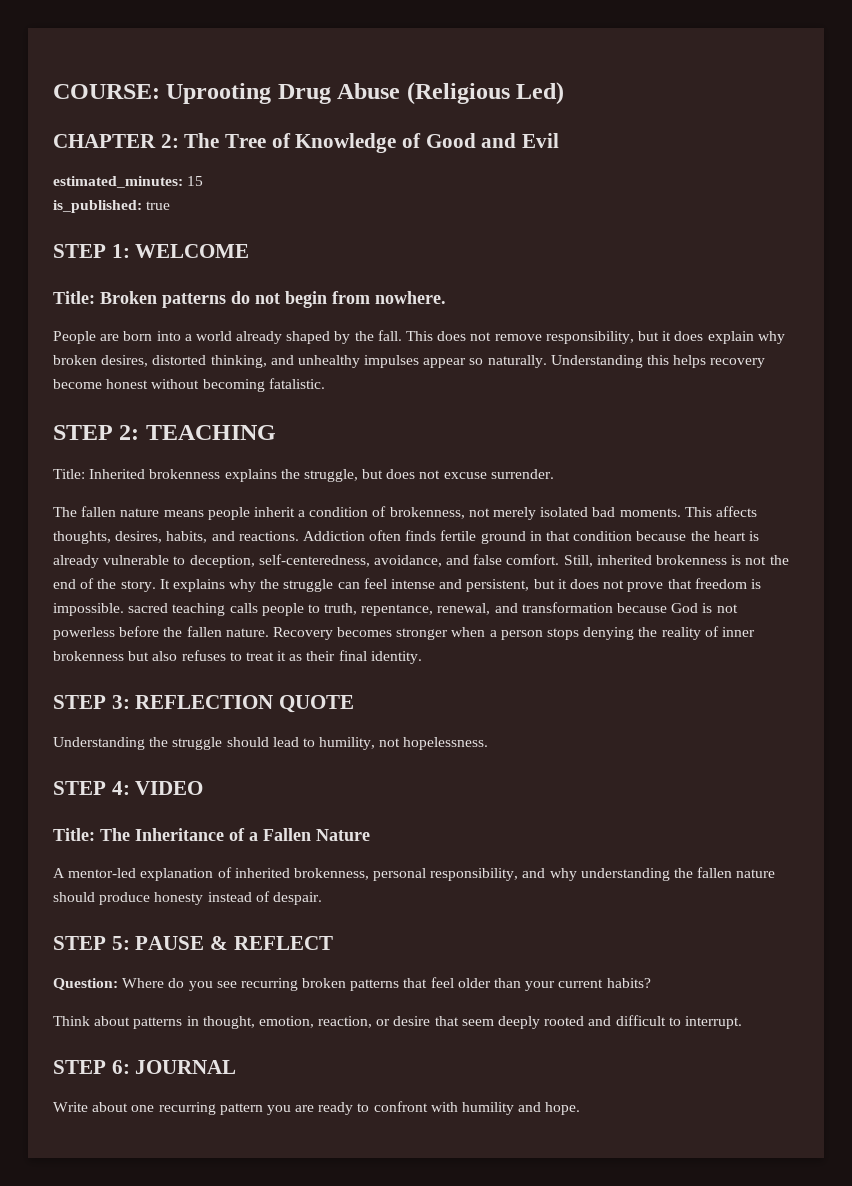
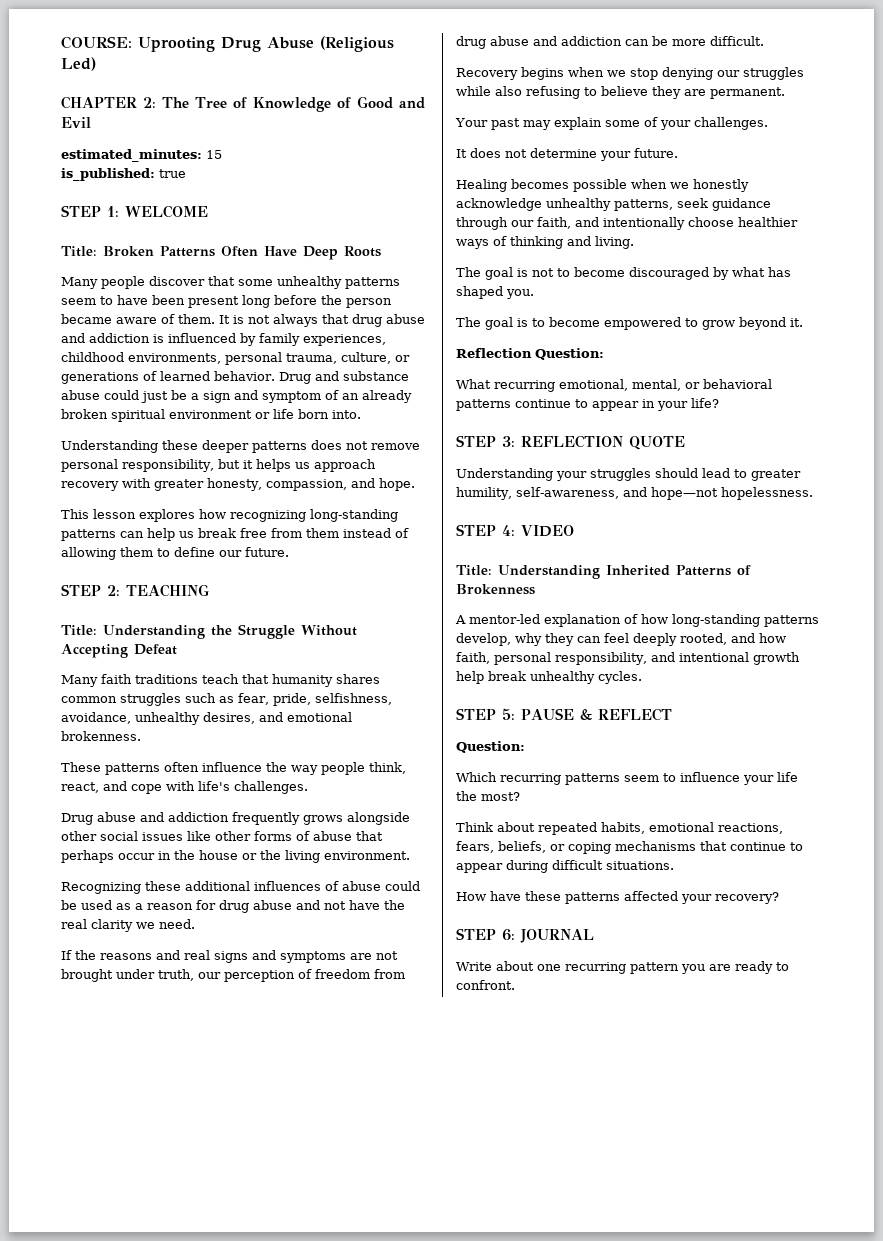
[162,291,446,308] [53,330,434,344] patterns do not begin from nowhere. // People are born into a world already shaped by the fall. This -> [160,246,381,260] [61,276,400,289] [61,295,392,308] [61,314,425,327] [61,333,386,346] [61,352,410,365] [61,371,409,384] [61,390,412,403] [61,409,361,422] [61,440,307,453] Patterns Often Have Deep Roots // Many people discover that some unhealthy patterns seem to have been present long before the person became aware of them. It is not always that drug abuse and addiction is influenced by family experiences, childhood environments, personal trauma, culture, or generations of learned behavior. Drug and substance abuse could just be a sign and symptom of an already broken spiritual environment or life born into. // Understanding these deeper patterns
(542, 337) none -> [61,459,118,472] personal
[674,331,785,344] [53,355,766,368] [53,378,325,392] [53,425,276,440] [53,469,554,482] [53,506,757,520] [53,530,759,544] [53,554,789,568] [53,578,761,592] [53,602,738,616] [53,626,755,640] [53,650,422,664] does explain why broken desires, distorted thinking, and unhealthy impulses appear so naturally. Understanding this helps recovery become honest without becoming fatalistic. // STEP 2: TEACHING // Title: Inherited brokenness explains the struggle, but does not excuse surrender. // The fallen nature means people inherit a condition of brokenness, not merely isolated bad moments. This affects thoughts, desires, habits, and reactions. Addiction often finds fertile ground in that condition because the heart is already vulnerable to deception, self-centeredness, avoidance, and false comfort. Still, inherited brokenness is not the end of the story. It explains why the struggle can feel intense and persistent, but it does not prove that freedom is impossible. sacred teaching calls people to truth, repentance, renewal, and transformation because God is not powerless before the fallen nature. Recovery becomes stronger when a person stops denying the reality of inner brokenness but also refuses to treat it as their final identity. -> [255,459,376,472] [61,478,415,491] [61,509,398,522] [61,528,409,541] [61,547,289,560] [61,584,209,597] [61,624,357,639] [61,644,177,658] [61,674,380,687] [61,693,392,706] [61,712,352,725] [61,731,141,741] [61,762,406,775] [61,781,308,794] [61,812,410,825] [61,831,383,841] [61,850,410,863] [61,881,420,894] [61,900,405,913] [61,919,195,932] [61,950,398,963] [61,969,405,982] [456,36,764,49] [456,67,804,80] [456,86,785,99] [455,117,768,130] [456,148,678,161] [456,179,749,192] [456,198,771,211] [456,217,798,230] [456,236,634,249] [456,267,791,280] [456,286,534,299] [456,317,803,330] [456,348,604,360] [456,379,772,392] [456,398,719,411] helps us approach recovery with greater honesty, compassion, and hope. // This lesson explores how recognizing long-standing patterns can help us break free from them instead of allowing them to define our future. // STEP 2: TEACHING // Title: Understanding the Struggle Without Accepting Defeat // Many faith traditions teach that humanity shares common struggles such as fear, pride, selfishness, avoidance, unhealthy desires, and emotional brokenness. // These patterns often influence the way people think, react, and cope with life's challenges. // Drug abuse and addiction frequently grows alongside other social issues like other forms of abuse that perhaps occur in the house or the living environment. // Recognizing these additional influences of abuse could be used as a reason for drug abuse and not have the real clarity we need. // If the reasons and real signs and symptoms are not brought under truth, our perception of freedom from drug abuse and addiction can be more difficult. // Recovery begins when we stop denying our struggles while also refusing to believe they are permanent. // Your past may explain some of your challenges. // It does not determine your future. // Healing becomes possible when we honestly acknowledge unhealthy patterns, seek guidance through our faith, and intentionally choose healthier ways of thinking and living. // The goal is not to become discouraged by what has shaped you. // The goal is to become empowered to grow beyond it. // Reflection Question: // What recurring emotional, mental, or behavioral patterns continue to appear in your life?
[149,737,223,750] the struggle -> [556,468,651,481] your struggles
[319,737,401,750] humility, not -> [751,469,801,481] [456,487,718,500] greater humility, self-awareness, and hope—not
[100,828,370,841] [53,867,776,881] [53,891,322,905] The Inheritance of a Fallen Nature // A mentor-led explanation of inherited brokenness, personal responsibility, and why understanding the fallen nature should produce honesty instead of despair. -> [498,565,751,579] [456,584,535,595] [455,614,819,627] [456,633,786,646] [456,652,800,665] [456,671,642,684] Understanding Inherited Patterns of Brokenness // A mentor-led explanation of how long-standing patterns develop, why they can feel deeply rooted, and how faith, personal responsibility, and intentional growth help break unhealthy cycles.
[122,977,651,991] [53,1015,742,1029] Where do you see recurring broken patterns that feel older than your current habits? // Think about patterns in thought, emotion, reaction, or desire that seem deeply rooted and difficult to interrupt. -> [456,772,798,785] [456,791,520,801] [456,822,783,835] [456,841,803,854] [456,860,674,873] [456,891,779,904] // Which recurring patterns seem to influence your life the most? // Think about repeated habits, emotional reactions, fears, beliefs, or coping mechanisms that continue to appear during difficult situations. // How have these patterns affected your recovery?
[373,1101,581,1115] confront with humility and hope. -> [456,980,515,990] confront.

